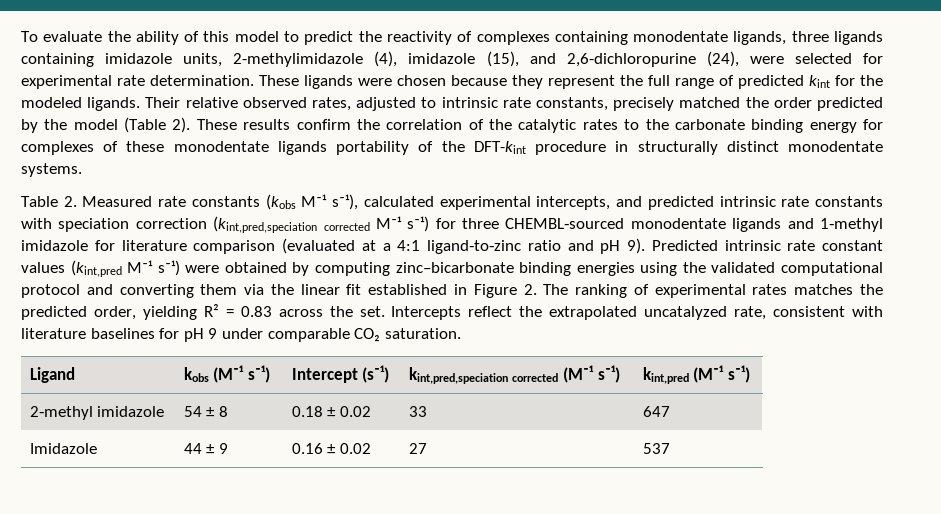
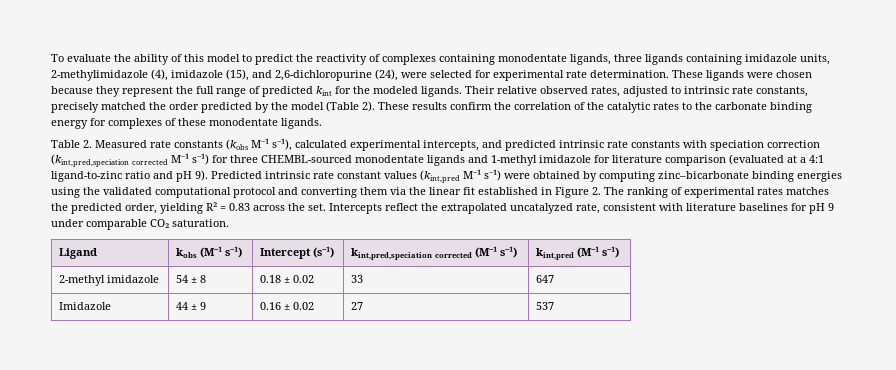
[277,141,883,155] [21,163,82,177] ligands portability of the DFT-kint procedure in structurally distinct monodentate systems. -> [281,118,322,129] ligands.

